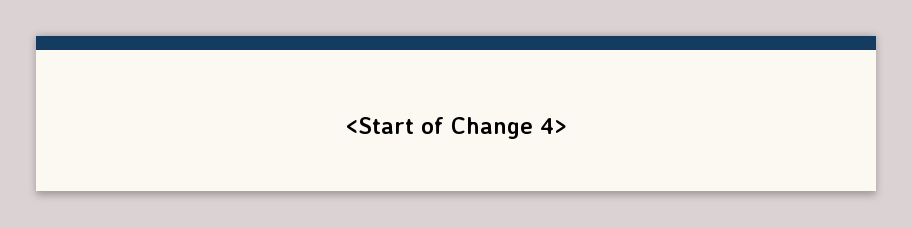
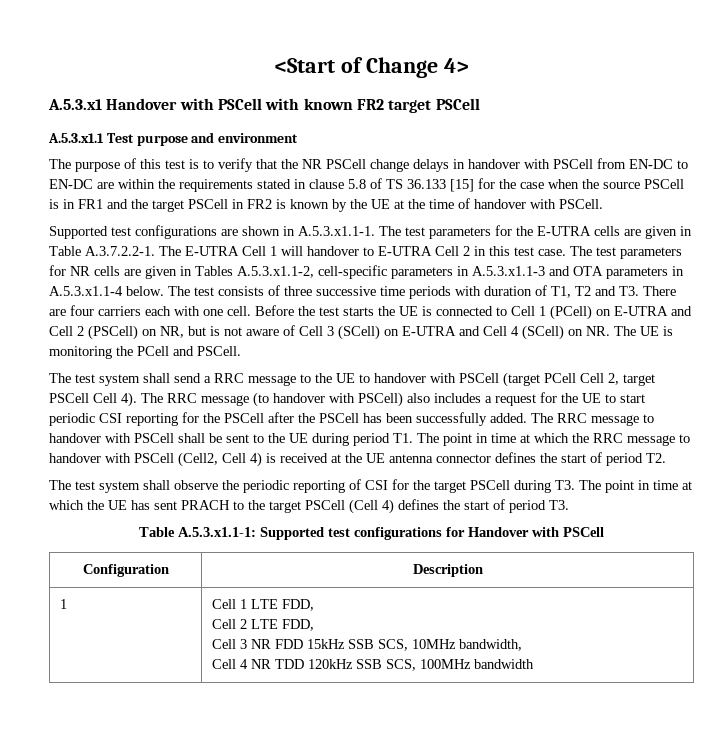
(567, 126) none -> [48,98,480,113] [48,132,299,146] [49,158,688,172] [49,178,684,192] [49,198,603,212] [49,225,692,239] [49,246,682,259] [49,265,684,279] [49,285,676,299] [49,305,692,320] [49,325,673,340] [49,346,241,359] [49,372,655,387] [49,392,645,407] [49,412,654,426] [49,433,690,446] [49,452,666,467] [49,479,692,493] [49,499,569,514] [139,527,604,540] [82,564,169,577] [412,564,483,577] [60,599,68,609] [212,599,315,611] [212,619,315,631] [212,639,523,651] [212,659,535,671] // A.5.3.x1 Handover with PSCell with known FR2 target PSCell // A.5.3.x1.1 Test purpose and environment // The purpose of this test is to verify that the NR PSCell change delays in handover with PSCell from EN-DC to EN-DC are within the requirements stated in clause 5.8 of TS 36.133 [15] for the case when the source PSCell is in FR1 and the target PSCell in FR2 is known by the UE at the time of handover with PSCell. // Supported test configurations are shown in A.5.3.x1.1-1. The test parameters for the E-UTRA cells are given in Table A.3.7.2.2-1. The E-UTRA Cell 1 will handover to E-UTRA Cell 2 in this test case. The test parameters for NR cells are given in Tables A.5.3.x1.1-2, cell-specific parameters in A.5.3.x1.1-3 and OTA parameters in A.5.3.x1.1-4 below. The test consists of three successive time periods with duration of T1, T2 and T3. There are four carriers each with one cell. Before the test starts the UE is connected to Cell 1 (PCell) on E-UTRA and Cell 2 (PSCell) on NR, but is not aware of Cell 3 (SCell) on E-UTRA and Cell 4 (SCell) on NR. The UE is monitoring the PCell and PSCell. // The test system shall send a RRC message to the UE to handover with PSCell (target PCell Cell 2, target PSCell Cell 4). The RRC message (to handover with PSCell) also includes a request for the UE to start periodic CSI reporting for the PSCell after the PSCell has been successfully added. The RRC message to handover with PSCell shall be sent to the UE during period T1. The point in time at which the RRC message to handover with PSCell (Cell2, Cell 4) is received at the UE antenna connector defines the start of period T2. // The test system shall observe the periodic reporting of CSI for the target PSCell during T3. The point in time at which the UE has sent PRACH to the target PSCell (Cell 4) defines the start of period T3. // Table A.5.3.x1.1-1: Supported test configurations for Handover with PSCell // Configuration | Description // 1 | Cell 1 LTE FDD, // Cell 2 LTE FDD, // Cell 3 NR FDD 15kHz SSB SCS, 10MHz bandwidth, // Cell 4 NR TDD 120kHz SSB SCS, 100MHz bandwidth

